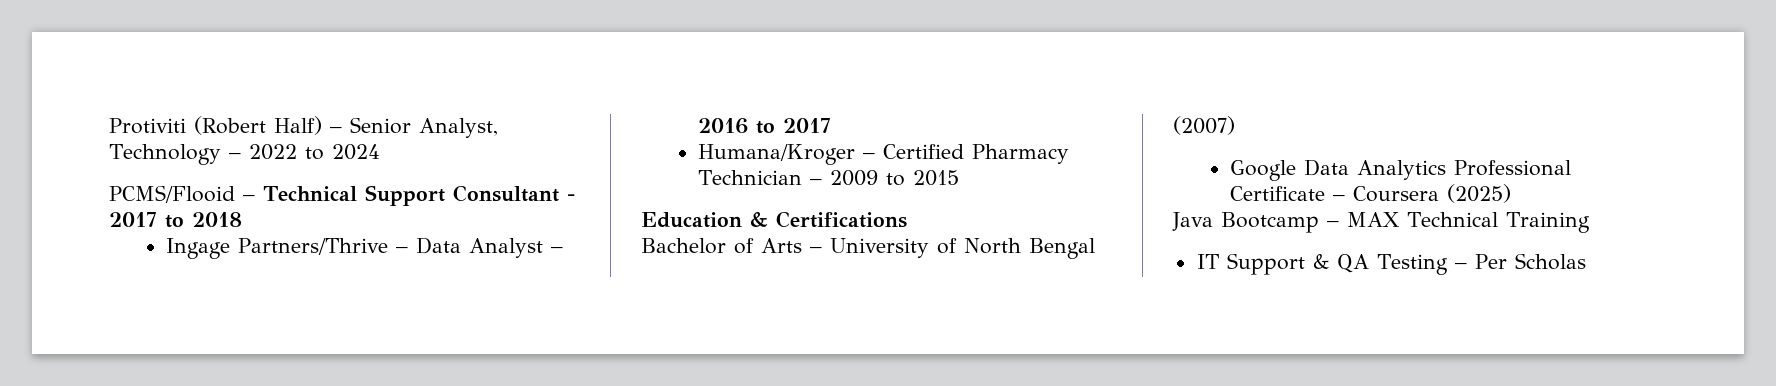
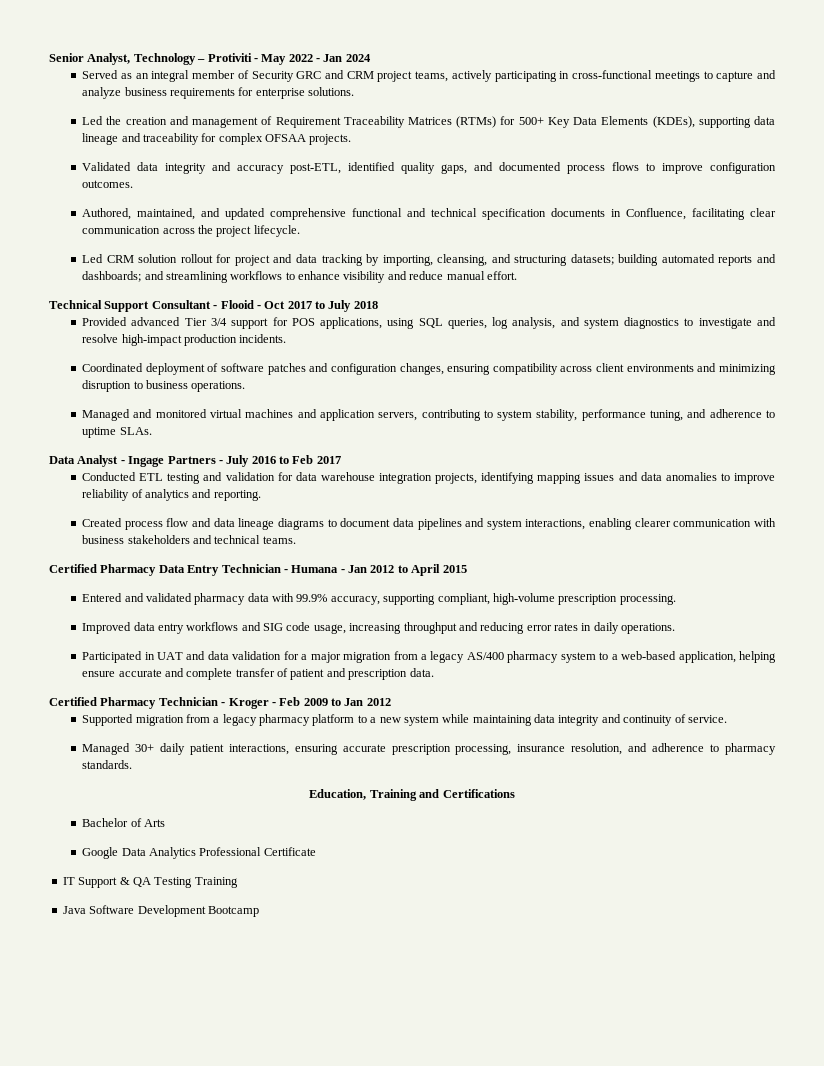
[109,116,499,138] [109,144,380,165] [109,185,255,203] Protiviti (Robert Half) – Senior Analyst, Technology – 2022 to 2024 // PCMS/Flooid – -> [49,53,371,65] [82,70,777,82] [82,87,355,99] [82,116,776,128] [82,133,352,145] [82,162,777,174] [82,180,134,188] [82,208,776,220] [82,225,300,237] [82,254,777,266] [82,271,517,283] Senior Analyst, Technology – Protiviti - May 2022 - Jan 2024 // Served as an integral member of Security GRC and CRM project teams, actively participating in cross-functional meetings to capture and analyze business requirements for enterprise solutions. // Led the creation and management of Requirement Traceability Matrices (RTMs) for 500+ Key Data Elements (KDEs), supporting data lineage and traceability for complex OFSAA projects. // Validated data integrity and accuracy post-ETL, identified quality gaps, and documented process flows to improve configuration outcomes. // Authored, maintained, and updated comprehensive functional and technical specification documents in Confluence, facilitating clear communication across the project lifecycle. // Led CRM solution rollout for project and data tracking by importing, cleansing, and structuring datasets; building automated reports and dashboards; and streamlining workflows to enhance visibility and reduce manual effort. //
(575, 197) none -> [220,300,286,309] Flooid - Oct
(184, 221) none -> [328,300,352,312] July
[166,237,563,259] Ingage Partners/Thrive – Data Analyst – -> [82,317,776,329] [82,334,287,346] [82,363,776,375] [82,380,246,392] [82,409,775,421] [82,427,152,438] [49,455,250,467] Provided advanced Tier 3/4 support for POS applications, using SQL queries, log analysis, and system diagnostics to investigate and resolve high-impact production incidents. // Coordinated deployment of software patches and configuration changes, ensuring compatibility across client environments and minimizing disruption to business operations. // Managed and monitored virtual machines and application servers, contributing to system stability, performance tuning, and adherence to uptime SLAs. // Data Analyst - Ingage Partners - July
(776, 127) none -> [292,455,314,464] Feb
[698,144,1070,165] [698,170,959,186] [641,211,907,228] [641,238,1095,259] [1173,116,1235,135] Humana/Kroger – Certified Pharmacy Technician – 2009 to 2015 // Education & Certifications // Bachelor of Arts – University of North Bengal (2007) -> [82,472,776,484] [82,489,261,501] [82,518,777,530] [82,535,296,544] [49,564,467,576] [82,593,676,605] [82,622,676,634] [82,651,776,663] [82,668,434,680] [49,697,391,709] [82,714,727,726] [82,743,777,755] [82,760,133,769] [309,789,515,801] [82,818,165,827] Conducted ETL testing and validation for data warehouse integration projects, identifying mapping issues and data anomalies to improve reliability of analytics and reporting. // Created process flow and data lineage diagrams to document data pipelines and system interactions, enabling clearer communication with business stakeholders and technical teams. // Certified Pharmacy Data Entry Technician - Humana - Jan 2012 to April 2015 // Entered and validated pharmacy data with 99.9% accuracy, supporting compliant, high-volume prescription processing. // Improved data entry workflows and SIG code usage, increasing throughput and reducing error rates in daily operations. // Participated in UAT and data validation for a major migration from a legacy AS/400 pharmacy system to a web-based application, helping ensure accurate and complete transfer of patient and prescription data. // Certified Pharmacy Technician - Kroger - Feb 2009 to Jan 2012 // Supported migration from a legacy pharmacy platform to a new system while maintaining data integrity and continuity of service. // Managed 30+ daily patient interactions, ensuring accurate prescription processing, insurance resolution, and adherence to pharmacy standards. // Education, Training and Certifications // Bachelor of Arts
[1333,184,1512,203] [1172,212,1590,233] – Coursera (2025) // Java Bootcamp – MAX Technical Training -> (316, 851) none
[1454,253,1586,270] – Per Scholas -> [194,877,238,888] [62,905,259,917] Training // Java Software Development Bootcamp

